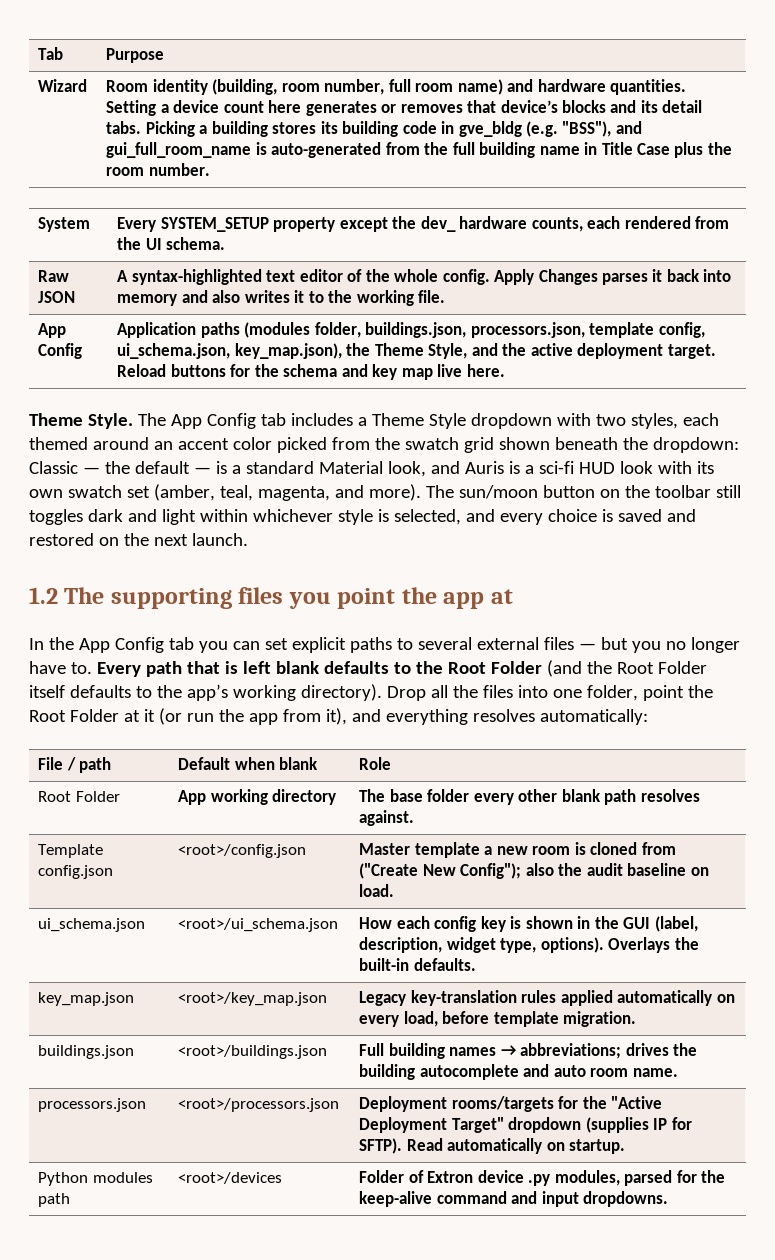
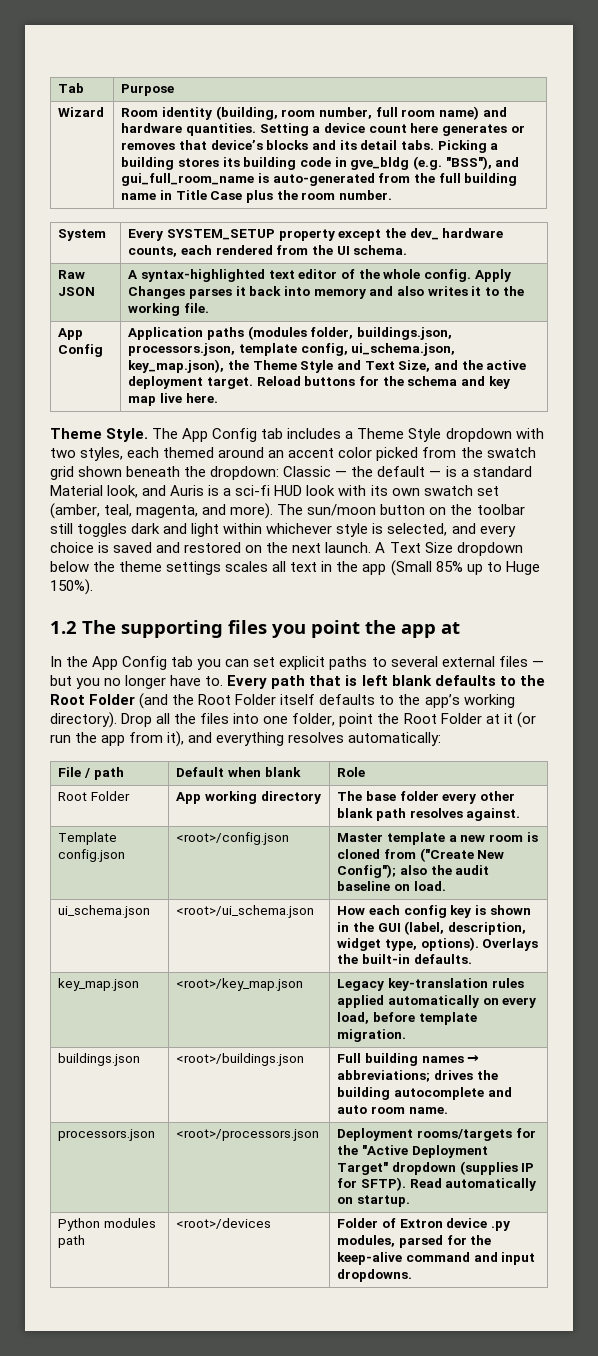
[428,343,468,359] Style, -> [300,360,431,373] Style and Text Size,
(248, 539) none -> [375,542,523,556] [50,560,540,576] [50,579,93,595] A Text Size dropdown below the theme settings scales all text in the app (Small 85% up to Huge 150%).

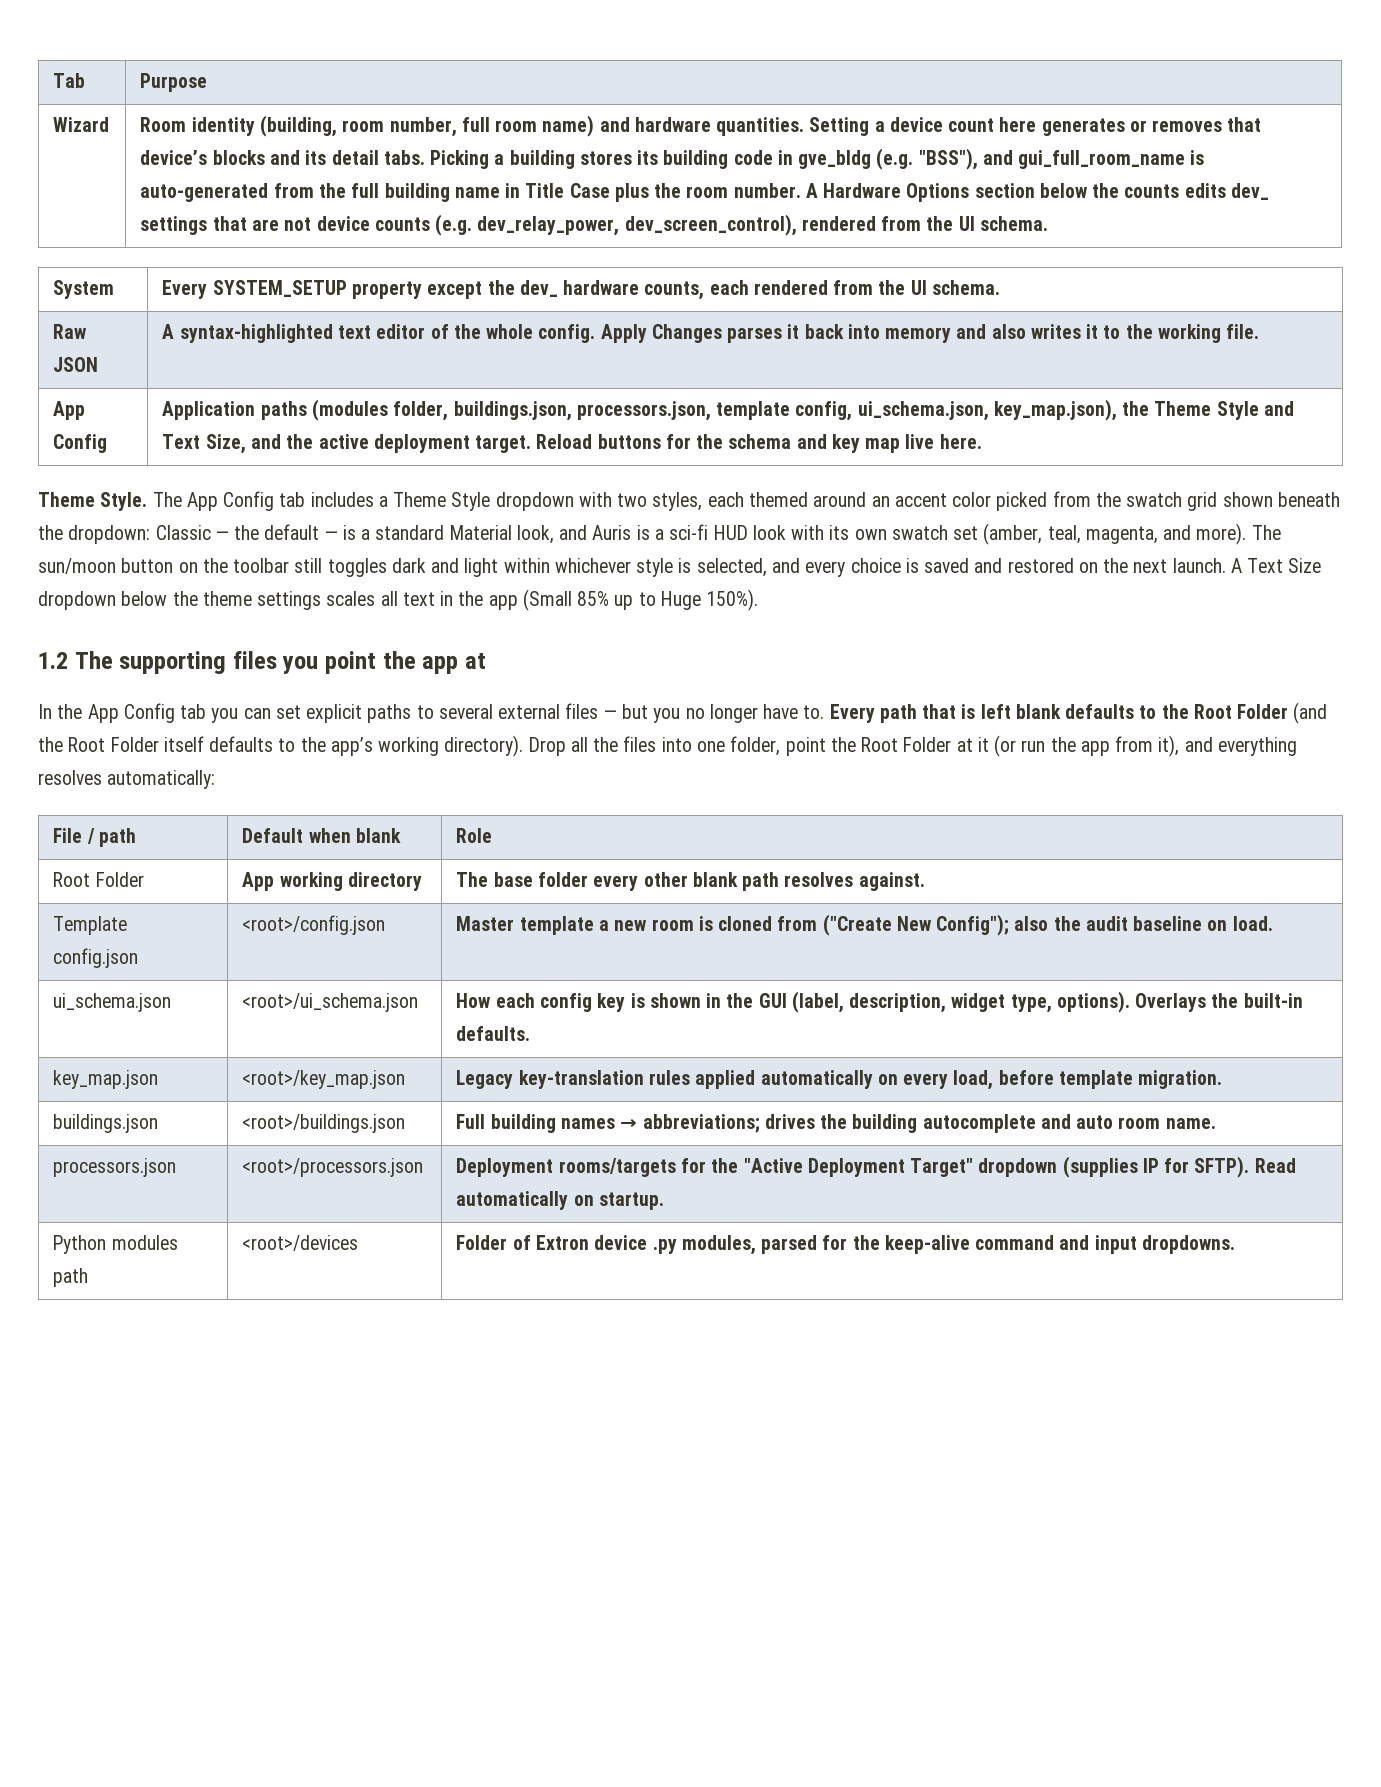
(392, 195) none -> [805,183,1270,202] [140,214,1048,236] A Hardware Options section below the counts edits dev_ settings that are not device counts (e.g. dev_relay_power, dev_screen_control), rendered from the UI schema.

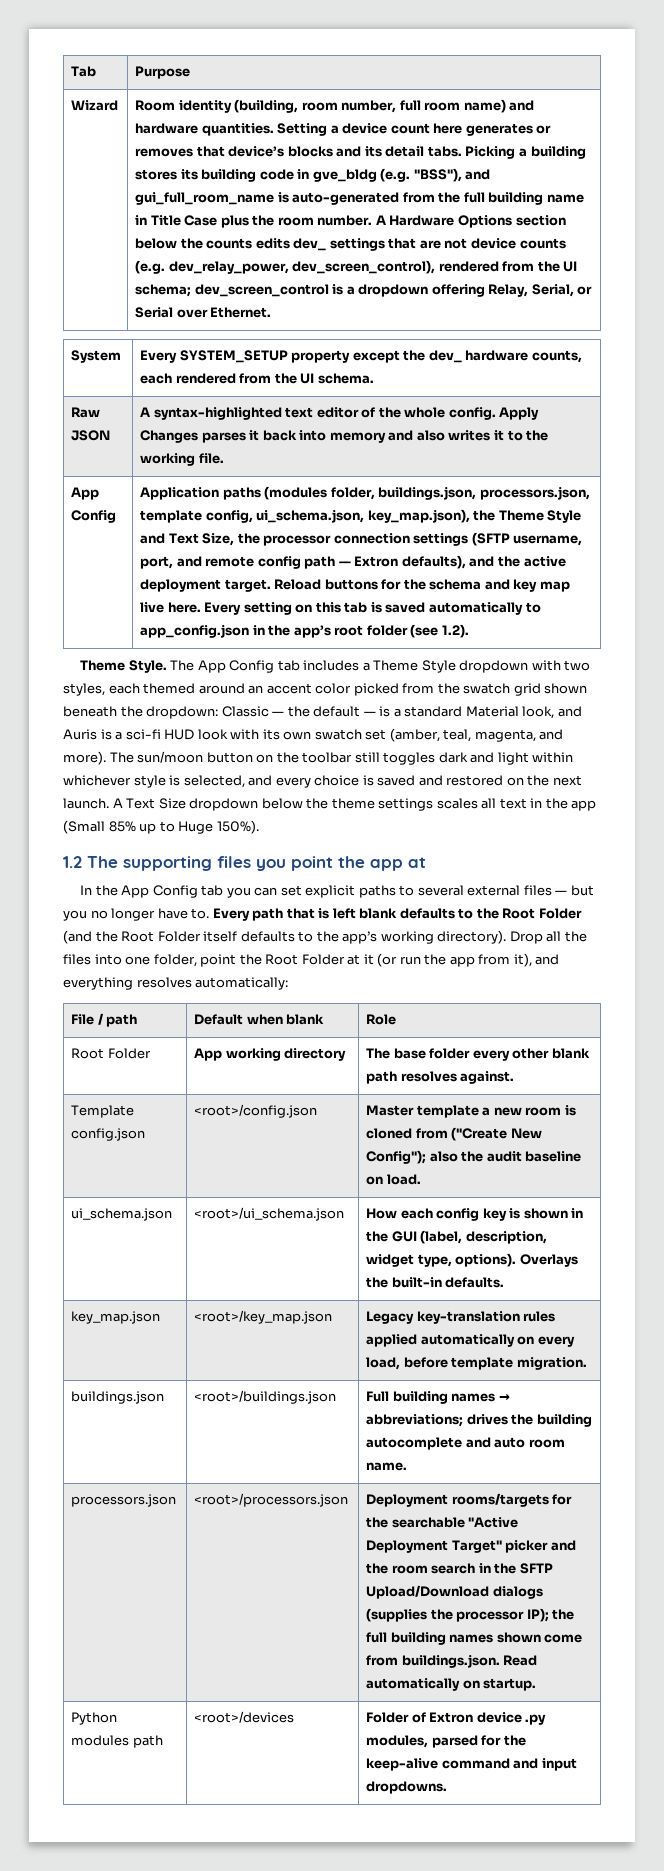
[979,216,1048,231] schema. -> [135,284,593,297] [135,307,272,318] schema; dev_screen_control is a dropdown offering Relay, Serial, or Serial over Ethernet.
(246, 444) none -> [237,532,583,546] [140,555,466,569] the processor connection settings (SFTP username, port, and remote config path — Extron defaults),
(982, 441) none -> [204,602,541,615] [140,624,469,638] Every setting on this tab is saved automatically to app_config.json in the app’s root folder (see 1.2).
(739, 1165) none -> [391,1517,465,1528] searchable
[978,1156,1250,1178] dropdown (supplies IP for SFTP). -> [505,1540,576,1553] [366,1563,553,1574] [366,1585,543,1599] [366,1608,575,1622] [366,1632,583,1645] [366,1654,500,1668] picker and the room search in the SFTP Upload/Download dialogs (supplies the processor IP); the full building names shown come from buildings.json.

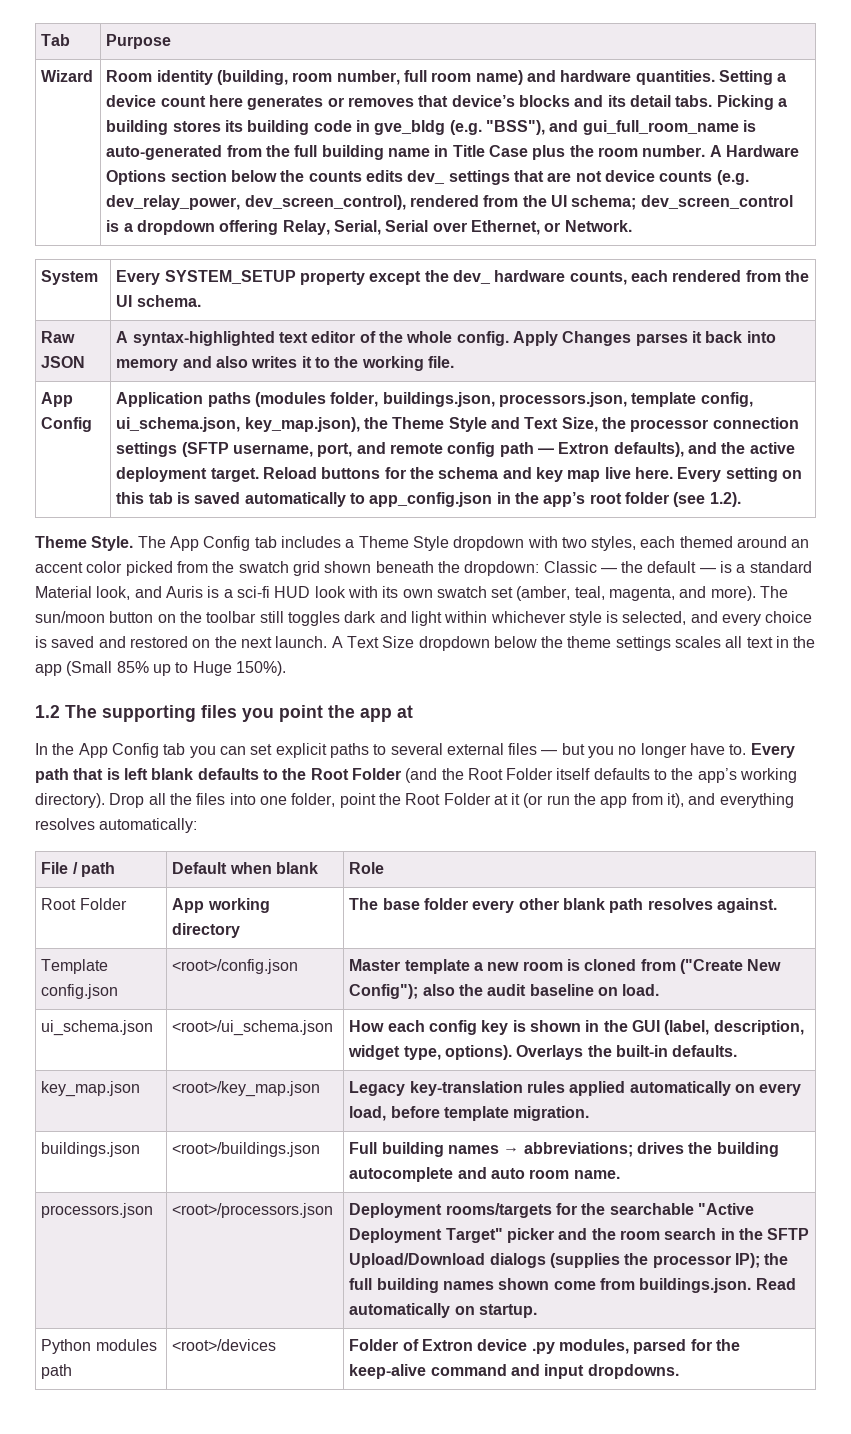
[577,286,593,295] or -> (382, 227) none
[210,307,272,318] Ethernet. -> [471,220,632,235] Ethernet, or Network.

